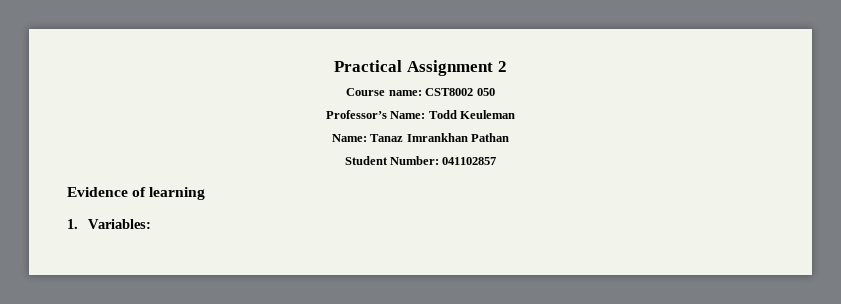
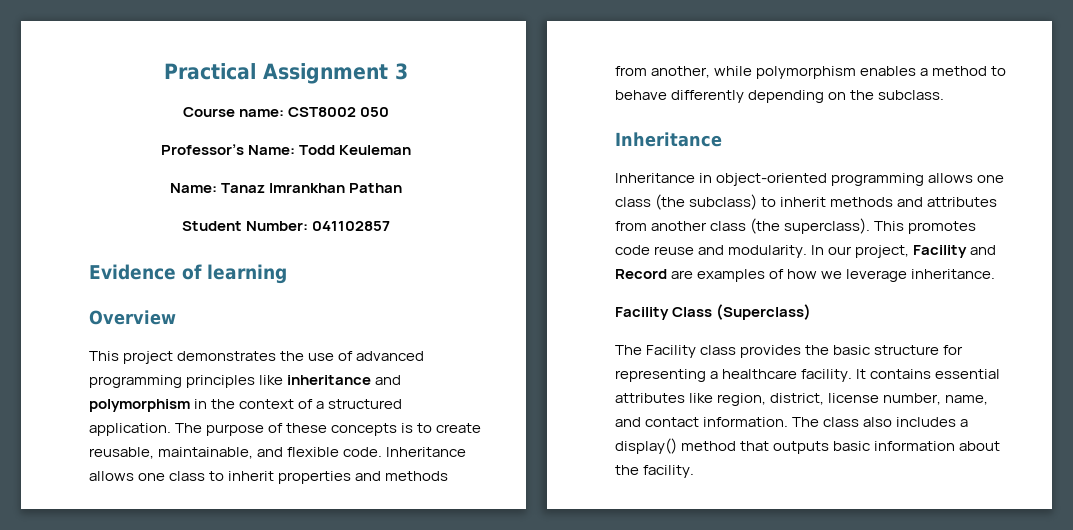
[497,61,507,72] 2 -> [395,63,408,80] 3
[67,219,152,229] 1. Variables: -> [89,310,176,325] [89,351,425,364] [89,375,402,388] [89,399,403,412] [89,423,482,436] [89,447,467,459] [89,471,449,484] [615,66,1007,79] [615,90,945,103] [615,132,722,147] [615,173,1005,186] [615,194,998,210] [615,218,977,234] [615,245,997,258] [615,269,996,282] [615,304,812,320] [615,345,964,358] [615,369,1001,382] [615,393,989,406] [615,417,969,427] [615,438,1001,454] [615,465,695,478] Overview // This project demonstrates the use of advanced programming principles like inheritance and polymorphism in the context of a structured application. The purpose of these concepts is to create reusable, maintainable, and flexible code. Inheritance allows one class to inherit properties and methods from another, while polymorphism enables a method to behave differently depending on the subclass. // Inheritance // Inheritance in object-oriented programming allows one class (the subclass) to inherit methods and attributes from another class (the superclass). This promotes code reuse and modularity. In our project, Facility and Record are examples of how we leverage inheritance. // Facility Class (Superclass) // The Facility class provides the basic structure for representing a healthcare facility. It contains essential attributes like region, district, license number, name, and contact information. The class also includes a display() method that outputs basic information about the facility.

